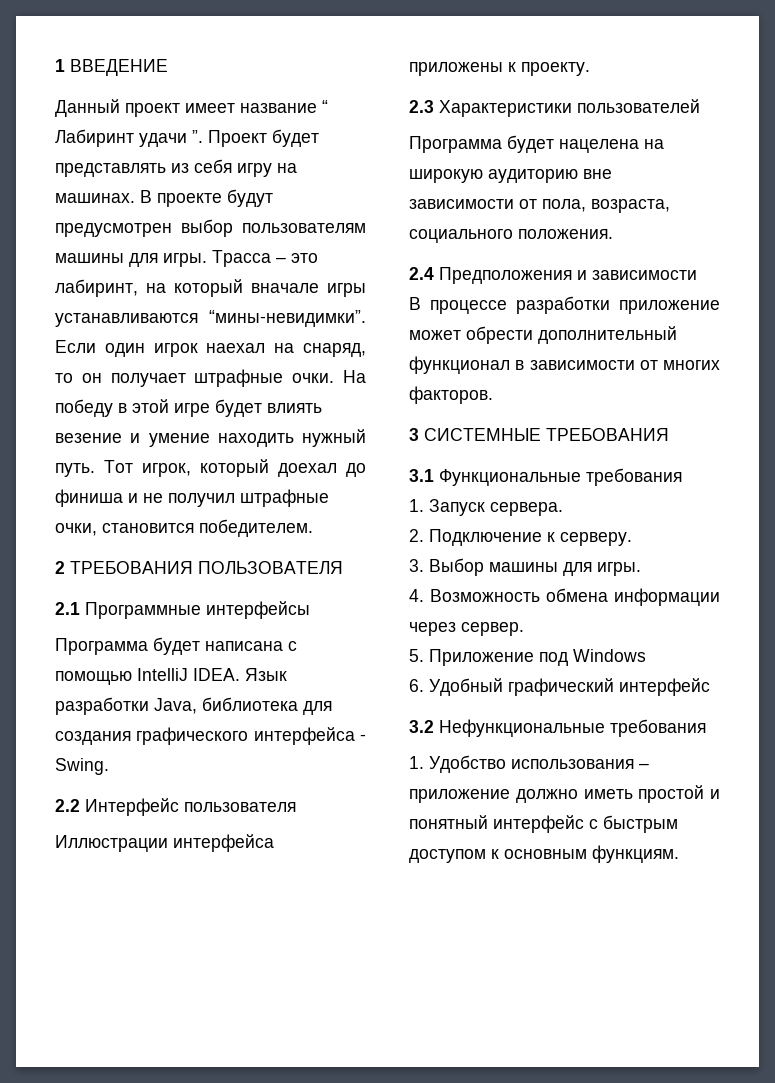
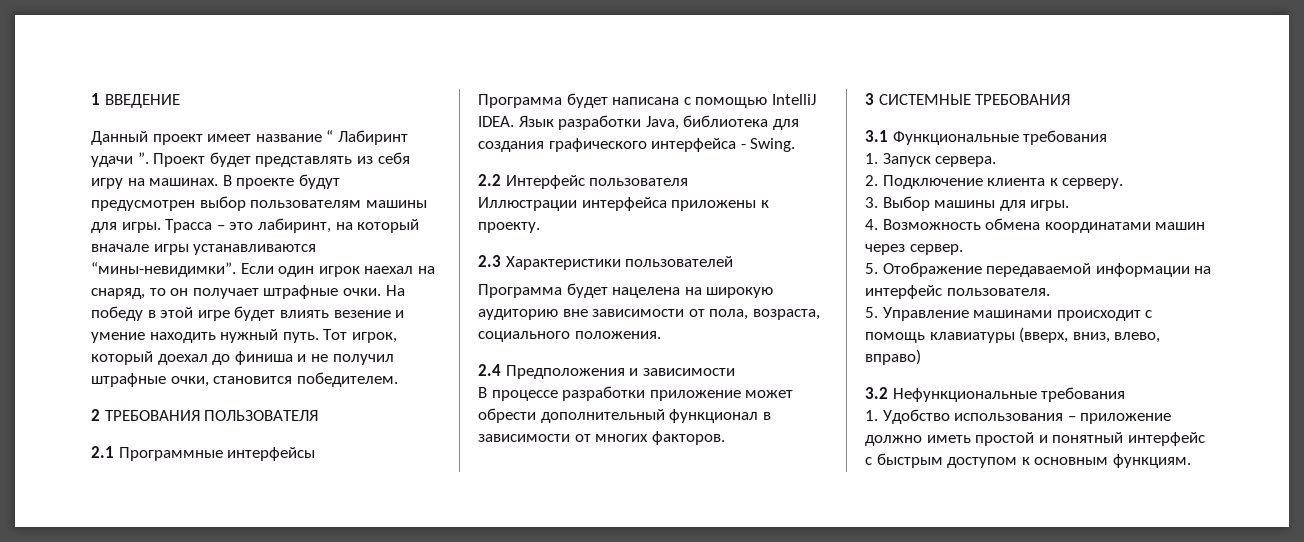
(542, 537) none -> [987,178,1046,186] клиента
[614,588,720,606] информации -> [1044,222,1206,233] координатами машин
[429,649,646,666] [409,678,710,696] Приложение под Windows // 6. Удобный графический интерфейс -> [882,262,1212,277] [865,285,1050,299] [865,307,1153,321] [865,327,1161,343] [865,349,921,365] Отображение передаваемой информации на интерфейс пользователя. // 5. Управление машинами происходит с помощь клавиатуры (вверх, вниз, влево, вправо)

